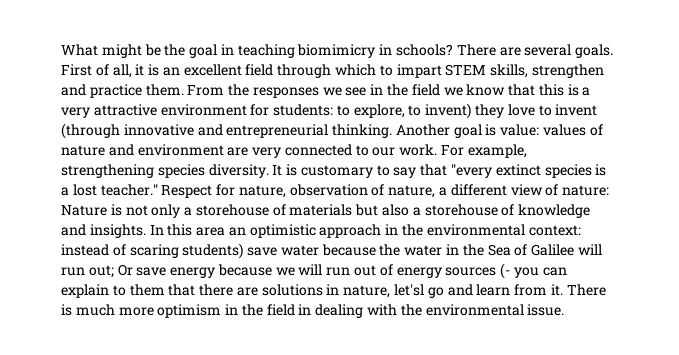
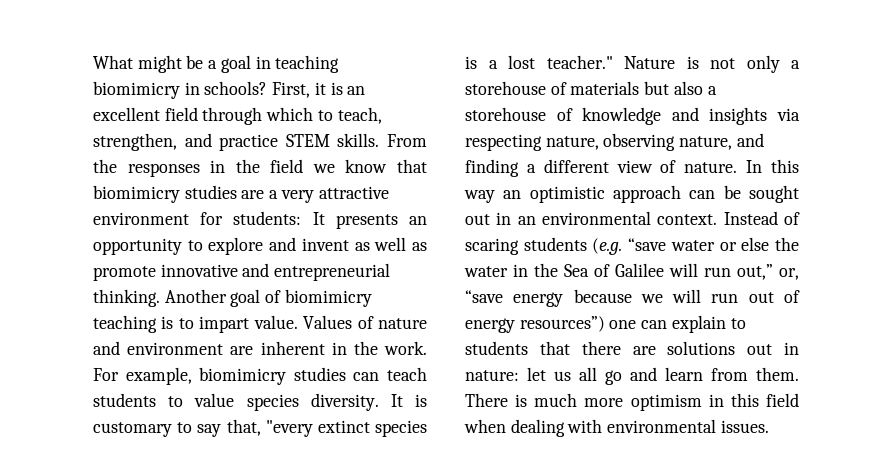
[164,44,186,56] the -> [208,60,218,69] a
[456,44,614,58] [61,64,132,78] There are several goals. First of all, -> [272,82,311,98] First,
[396,64,604,78] [61,84,184,98] impart STEM skills, strengthen and practice them. -> [337,107,382,124] [93,133,380,151] teach, strengthen, and practice STEM skills.
[322,87,367,96] we see -> (200, 170) none
[538,84,579,96] this is -> [93,185,265,203] biomimicry studies are
[336,103,598,119] [61,123,120,139] to explore, to invent) they love to invent (through -> [312,212,427,229] [93,237,428,255] [93,266,156,281] It presents an opportunity to explore and invent as well as promote
[485,124,587,136] is value: values -> [265,289,372,307] [93,315,353,333] of biomimicry teaching is to impart value. Values
[252,144,527,158] [61,164,154,178] very connected to our work. For example, strengthening -> [260,341,427,355] [93,367,427,385] [93,393,235,407] inherent in the work. For example, biomimicry studies can teach students to value
[420,164,448,176] that -> [226,419,261,436] that,
[161,184,610,198] Respect for nature, observation of nature, a different view of nature: -> (613, 62) none
[89,224,146,238] insights. -> [709,107,800,125] [465,133,764,151] [465,159,738,177] insights via respecting nature, observing nature, and finding a different view of nature.
[196,227,226,236] area -> [464,190,495,203] way
[385,224,581,236] [61,243,376,259] in the environmental context: instead of scaring students) save water because -> [689,185,799,203] [465,211,800,225] [465,237,770,255] can be sought out in an environmental context. Instead of scaring students (e.g. “save water or else
[88,264,167,278] out; Or save -> [737,264,799,280] [465,290,503,303] out,” or, “save
[445,263,539,279] sources (- you -> [519,316,637,332] resources”) one
[129,284,165,296] them -> [465,341,528,355] students
[326,284,425,298] in nature, let'sl -> [747,342,799,355] [465,367,597,381] out in nature: let us all
[550,284,563,296] it. -> [756,367,799,381] them.
[241,304,565,318] the field in dealing with the environmental issue. -> [730,393,799,407] [464,419,769,437] this field when dealing with environmental issues.

